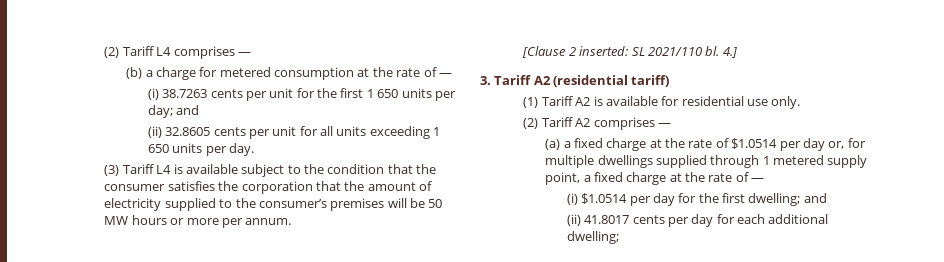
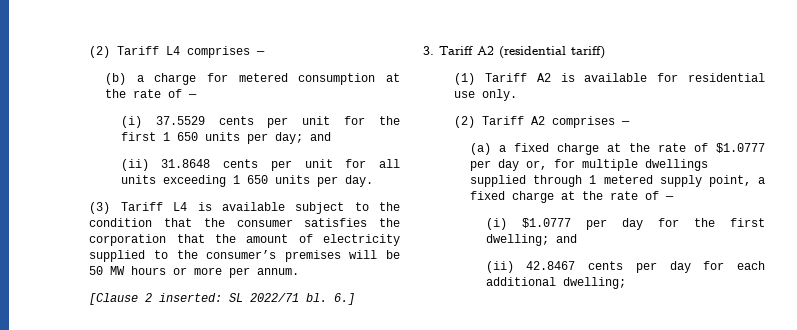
[162,89,208,98] 38.7263 -> [155,116,205,125] 37.5529
[165,127,211,136] 32.8605 -> [161,159,211,168] 31.8648
[647,46,737,58] 2021/110 bl. 4.] -> [250,293,356,305] 2022/71 bl. 6.]
[731,138,778,149] $1.0514 -> [716,143,765,153] $1.0777
[581,193,628,204] $1.0514 -> [521,218,571,228] $1.0777
[584,215,630,224] 41.8017 -> [526,261,576,270] 42.8467

